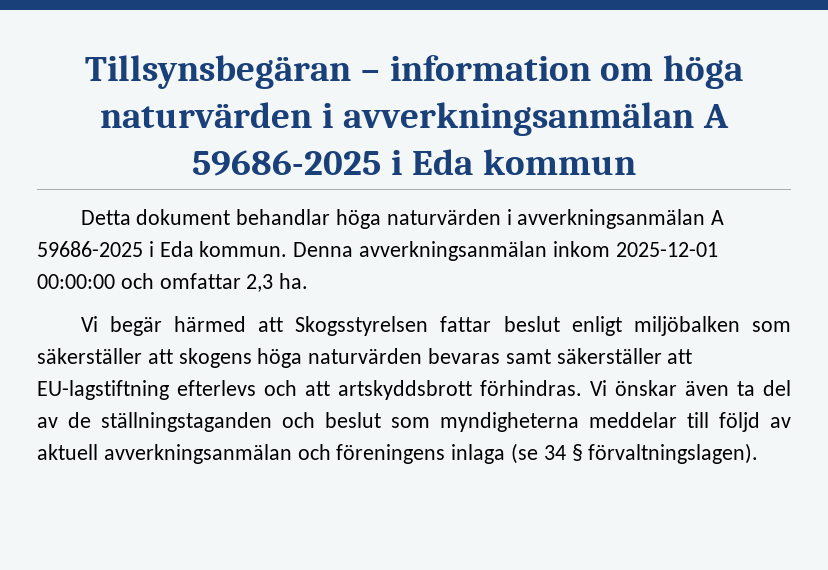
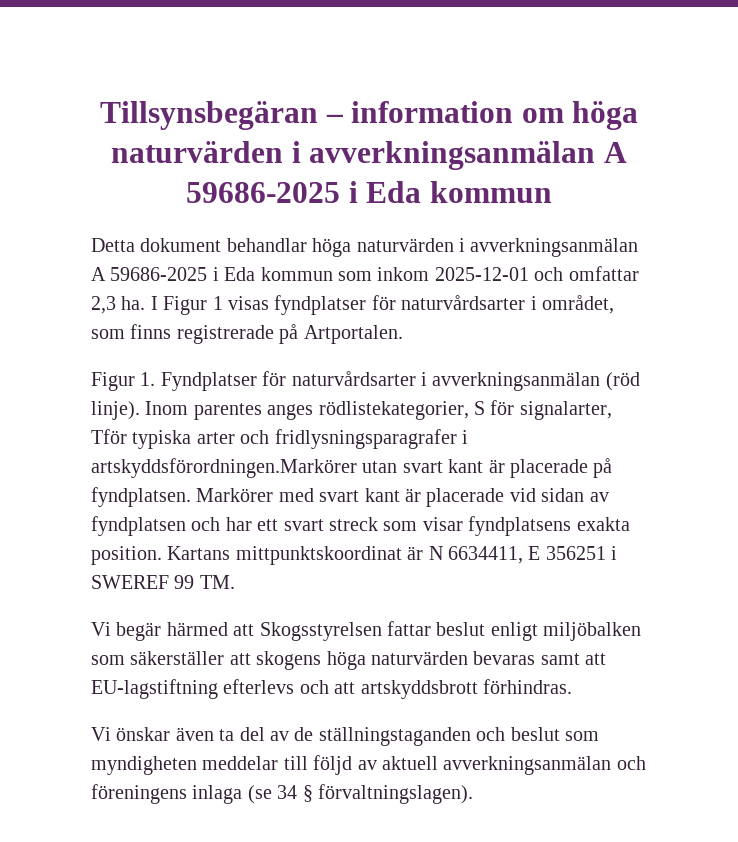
[199,241,548,261] kommun. Denna avverkningsanmälan -> [260,267,372,281] kommun som
[37,274,115,289] 00:00:00 -> (529, 274) none
(309, 281) none -> [150,295,614,315] [91,324,403,344] [91,371,640,391] [91,400,612,420] [91,429,468,449] [91,458,613,478] [91,487,609,507] [91,516,630,536] [91,546,618,565] [91,575,235,589] I Figur 1 visas fyndplatser för naturvårdsarter i området, som finns registrerade på Artportalen. // Figur 1. Fyndplatser för naturvårdsarter i avverkningsanmälan (röd linje). Inom parentes anges rödlistekategorier, S för signalarter, Tför typiska arter och fridlysningsparagrafer i artskyddsförordningen.Markörer utan svart kant är placerade på fyndplatsen. Markörer med svart kant är placerade vid sidan av fyndplatsen och har ett svart streck som visar fyndplatsens exakta position. Kartans mittpunktskoordinat är N 6634411, E 356251 i SWEREF 99 TM.
[556,348,662,364] säkerställer -> (580, 659) none
(582, 388) none -> (572, 686) //
[440,412,579,432] myndigheterna -> [91,756,197,775] myndigheten

